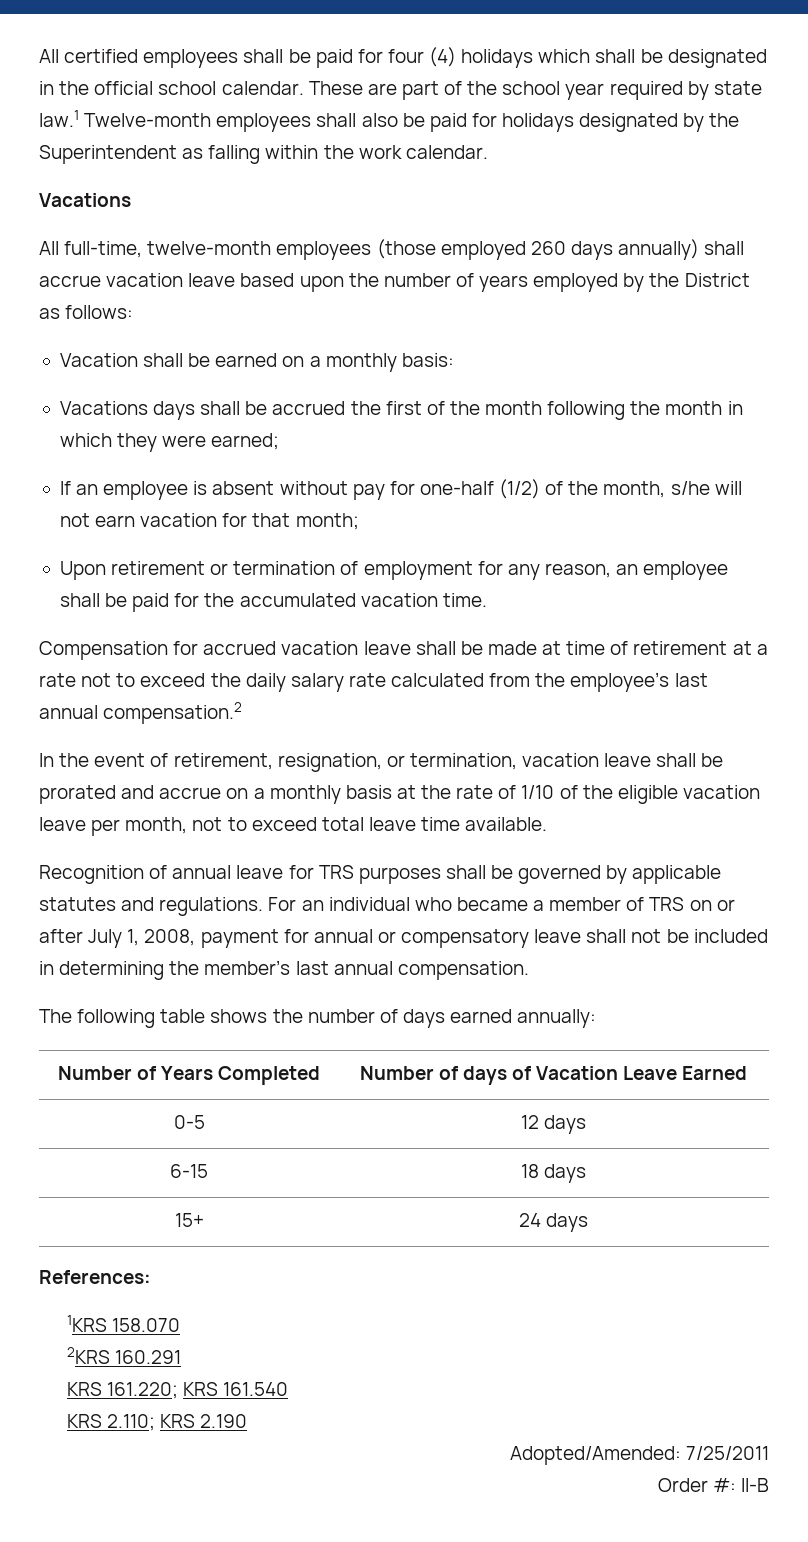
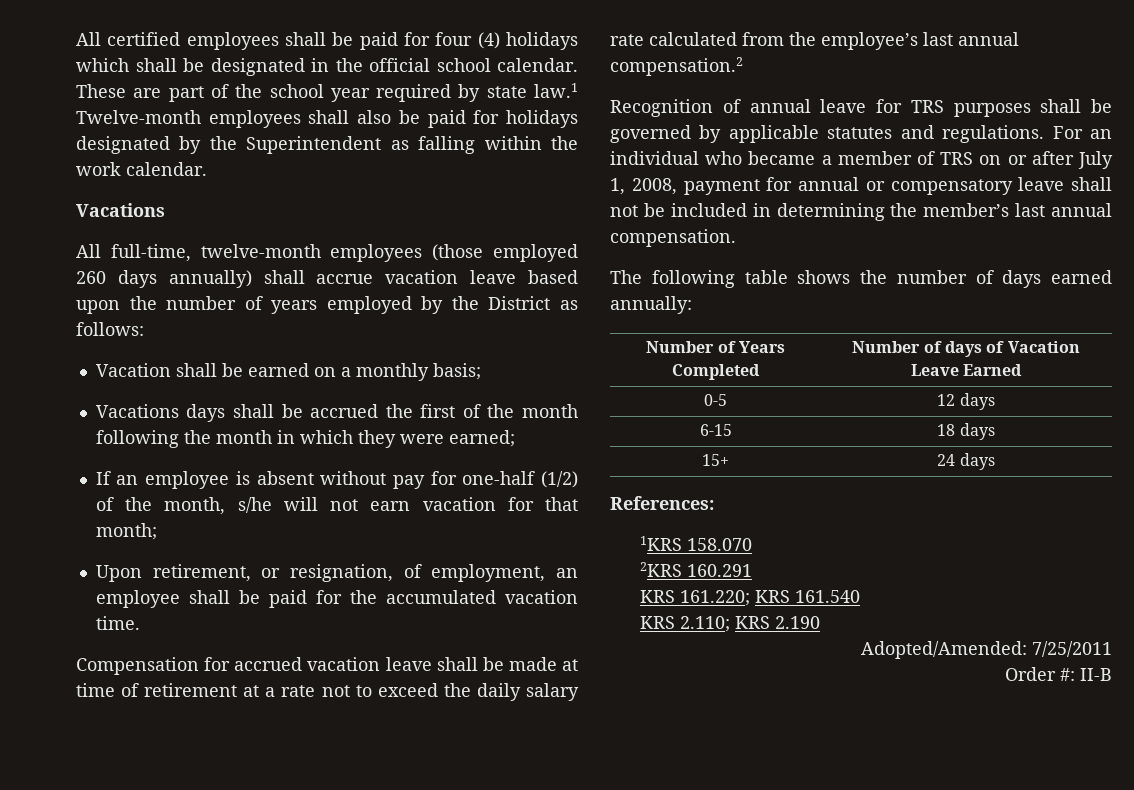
[401,353,454,367] basis: -> [432,363,481,380] basis;
[111,561,611,580] retirement or termination of employment for any reason, -> [152,564,546,582] retirement, or resignation, of employment,
[39,753,724,772] [39,785,760,804] [39,817,548,836] // In the event of retirement, resignation, or termination, vacation leave shall be prorated and accrue on a monthly basis at the rate of 1/10 of the eligible vacation leave per month, not to exceed total leave time available. -> (743, 66) none

